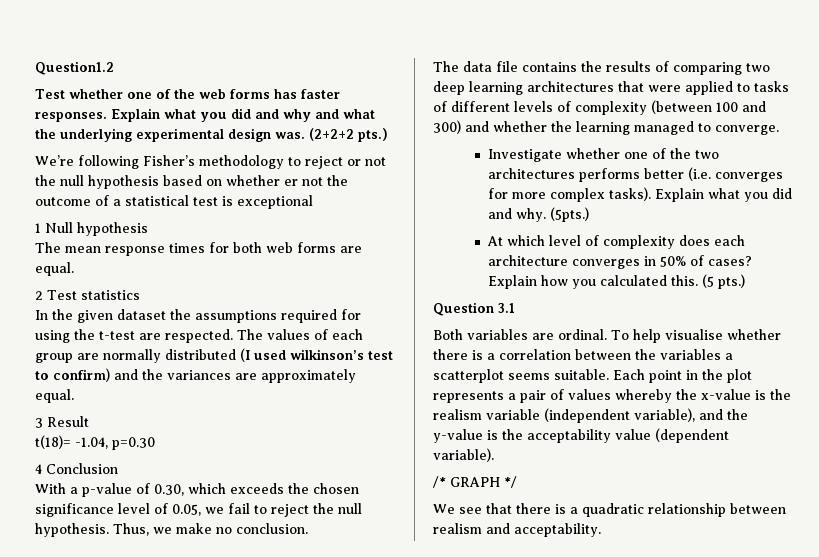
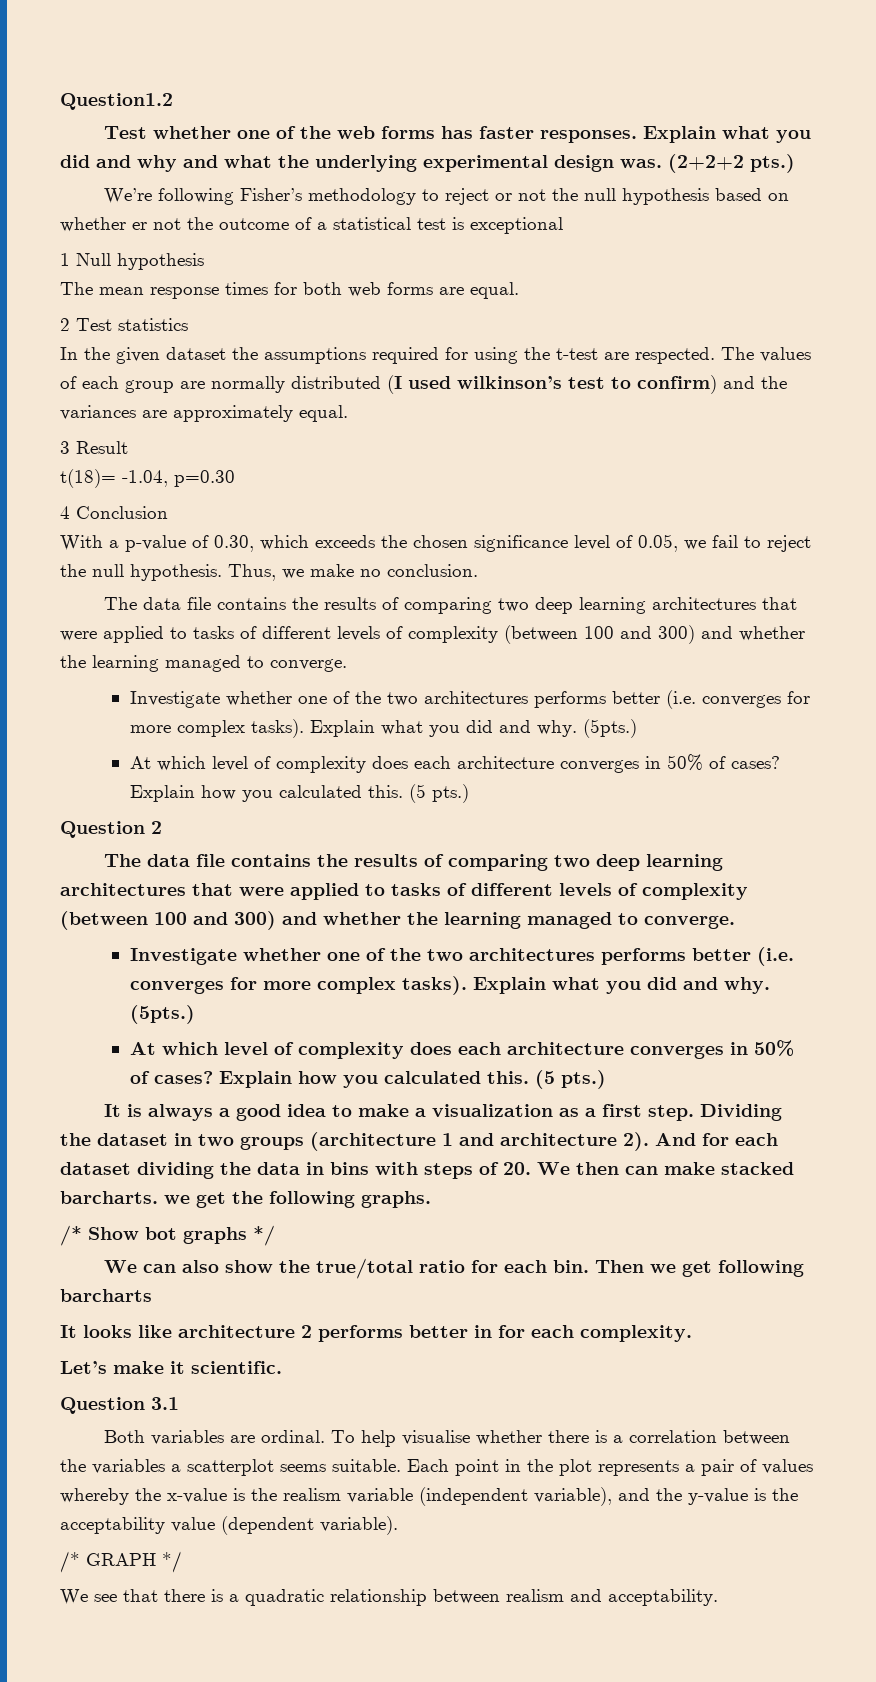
(746, 281) none -> [60,821,162,838] [104,854,724,871] [60,883,748,900] [60,911,735,930] [129,947,794,966] [129,976,770,995] [129,1005,195,1024] [129,1040,794,1059] [129,1070,606,1089] [104,1104,783,1121] [60,1132,778,1151] [60,1162,794,1179] [60,1191,431,1208] [60,1225,275,1246] [104,1258,805,1279] [60,1289,152,1302] [60,1325,692,1342] [60,1361,282,1374] // Question 2 // The data file contains the results of comparing two deep learning architectures that were applied to tasks of different levels of complexity (between 100 and 300) and whether the learning managed to converge. // Investigate whether one of the two architectures performs better (i.e. converges for more complex tasks). Explain what you did and why. (5pts.) // At which level of complexity does each architecture converges in 50% of cases? Explain how you calculated this. (5 pts.) // It is always a good idea to make a visualization as a first step. Dividing the dataset in two groups (architecture 1 and architecture 2). And for each dataset dividing the data in bins with steps of 20. We then can make stacked barcharts. we get the following graphs. // /* Show bot graphs */ // We can also show the true/total ratio for each bin. Then we get following barcharts // It looks like architecture 2 performs better in for each complexity. // Let’s make it scientific.

